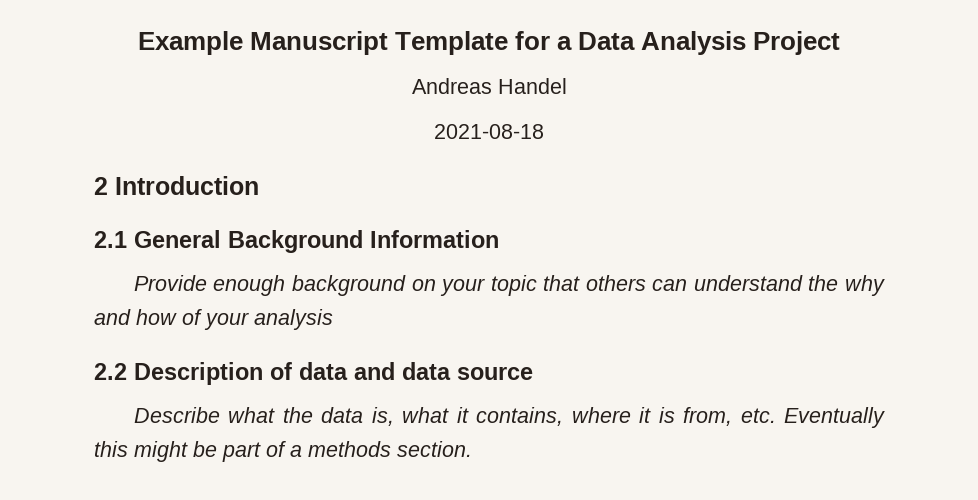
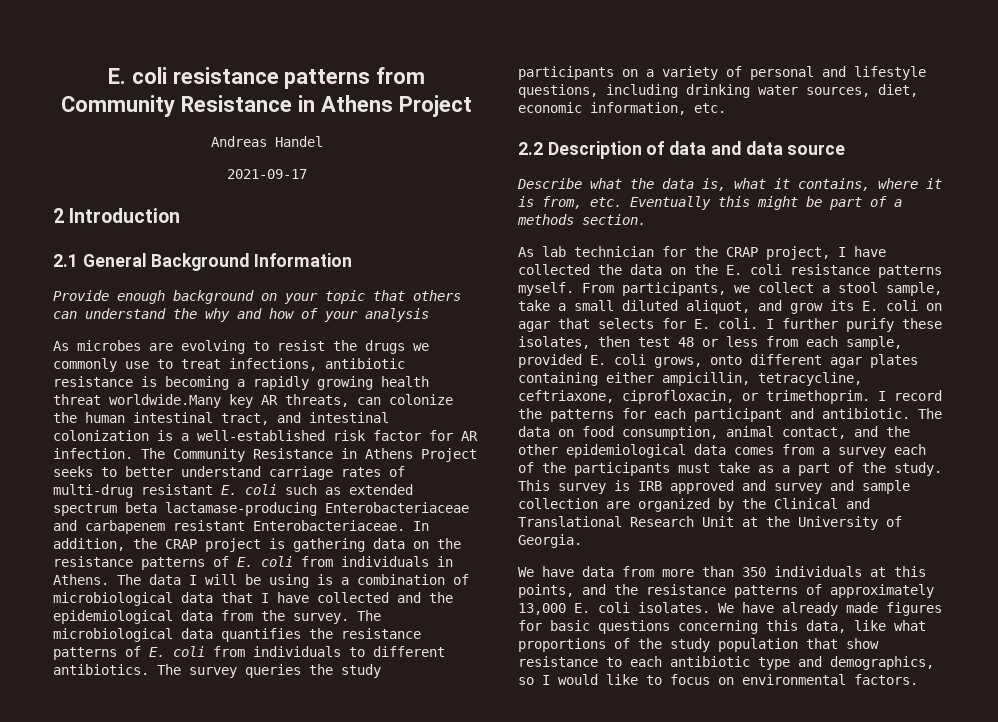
[137,31,747,55] Example Manuscript Template for a Data Analysis -> [107,67,426,89] [61,95,393,117] E. coli resistance patterns from Community Resistance in Athens
[434,124,544,139] 2021-08-18 -> [226,169,307,179] 2021-09-17
(333, 319) none -> [53,340,429,354] [53,358,405,372] [53,376,429,390] [53,394,453,408] [53,412,389,425] [53,430,478,441] [53,448,477,462] [53,466,405,480] [53,484,413,498] [53,502,469,516] [53,520,429,534] [53,538,461,552] [53,556,453,570] [53,574,469,588] [53,592,453,606] [53,610,381,624] [53,628,421,642] [53,646,445,660] [53,664,381,678] [518,66,926,80] [518,84,918,98] [518,102,726,115] // As microbes are evolving to resist the drugs we commonly use to treat infections, antibiotic resistance is becoming a rapidly growing health threat worldwide.Many key AR threats, can colonize the human intestinal tract, and intestinal colonization is a well-established risk factor for AR infection. The Community Resistance in Athens Project seeks to better understand carriage rates of multi-drug resistant E. coli such as extended spectrum beta lactamase-producing Enterobacteriaceae and carbapenem resistant Enterobacteriaceae. In addition, the CRAP project is gathering data on the resistance patterns of E. coli from individuals in Athens. The data I will be using is a combination of microbiological data that I have collected and the epidemiological data from the survey. The microbiological data quantifies the resistance patterns of E. coli from individuals to different antibiotics. The survey queries the study participants on a variety of personal and lifestyle questions, including drinking water sources, diet, economic information, etc.
(472, 449) none -> [518,246,886,260] [518,264,942,278] [518,282,942,296] [518,300,942,314] [518,318,942,332] [518,336,902,350] [518,354,918,368] [518,372,862,386] [518,390,942,404] [518,408,942,422] [518,426,910,440] [518,444,926,458] [518,462,942,476] [518,480,910,494] [518,498,870,512] [518,516,902,530] [518,534,582,548] [518,566,926,577] [518,584,934,598] [518,602,942,616] [518,620,926,634] [518,638,879,652] [518,656,934,670] [518,674,918,685] // As lab technician for the CRAP project, I have collected the data on the E. coli resistance patterns myself. From participants, we collect a stool sample, take a small diluted aliquot, and grow its E. coli on agar that selects for E. coli. I further purify these isolates, then test 48 or less from each sample, provided E. coli grows, onto different agar plates containing either ampicillin, tetracycline, ceftriaxone, ciprofloxacin, or trimethoprim. I record the patterns for each participant and antibiotic. The data on food consumption, animal contact, and the other epidemiological data comes from a survey each of the participants must take as a part of the study. This survey is IRB approved and survey and sample collection are organized by the Clinical and Translational Research Unit at the University of Georgia. // We have data from more than 350 individuals at this points, and the resistance patterns of approximately 13,000 E. coli isolates. We have already made figures for basic questions concerning this data, like what proportions of the study population that show resistance to each antibiotic type and demographics, so I would like to focus on environmental factors.

